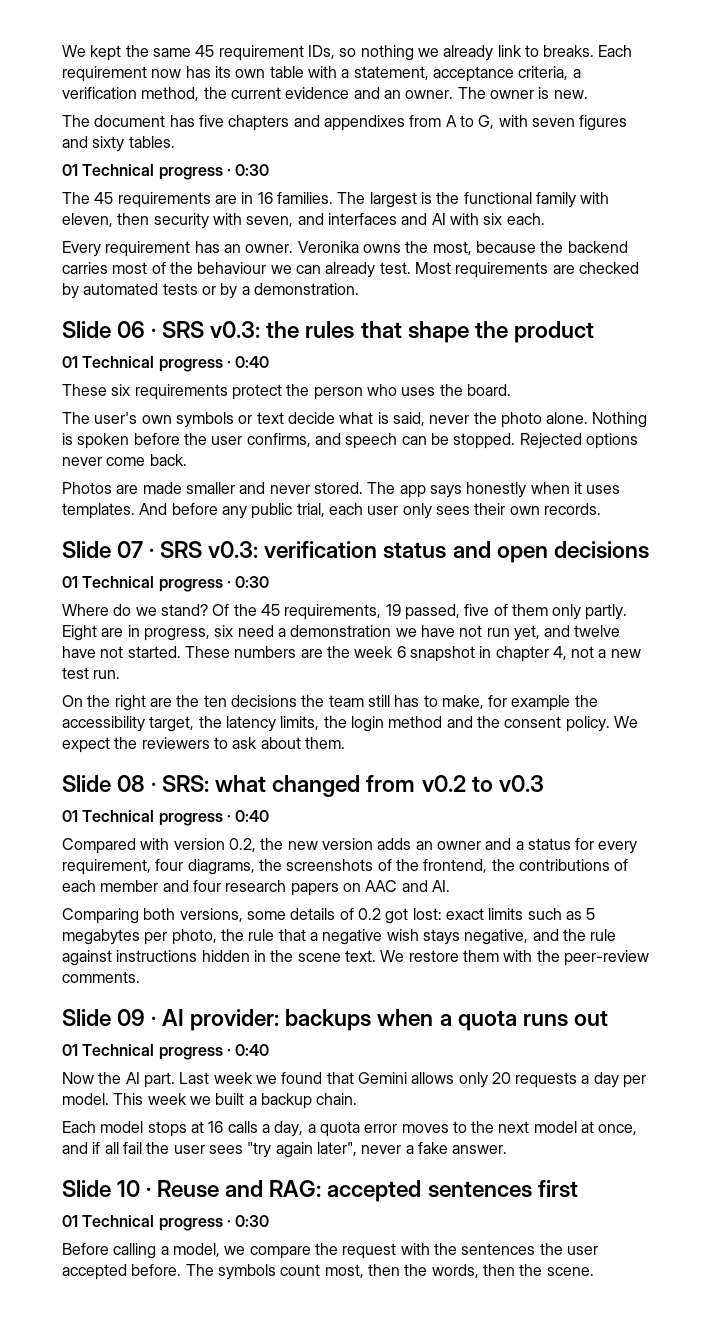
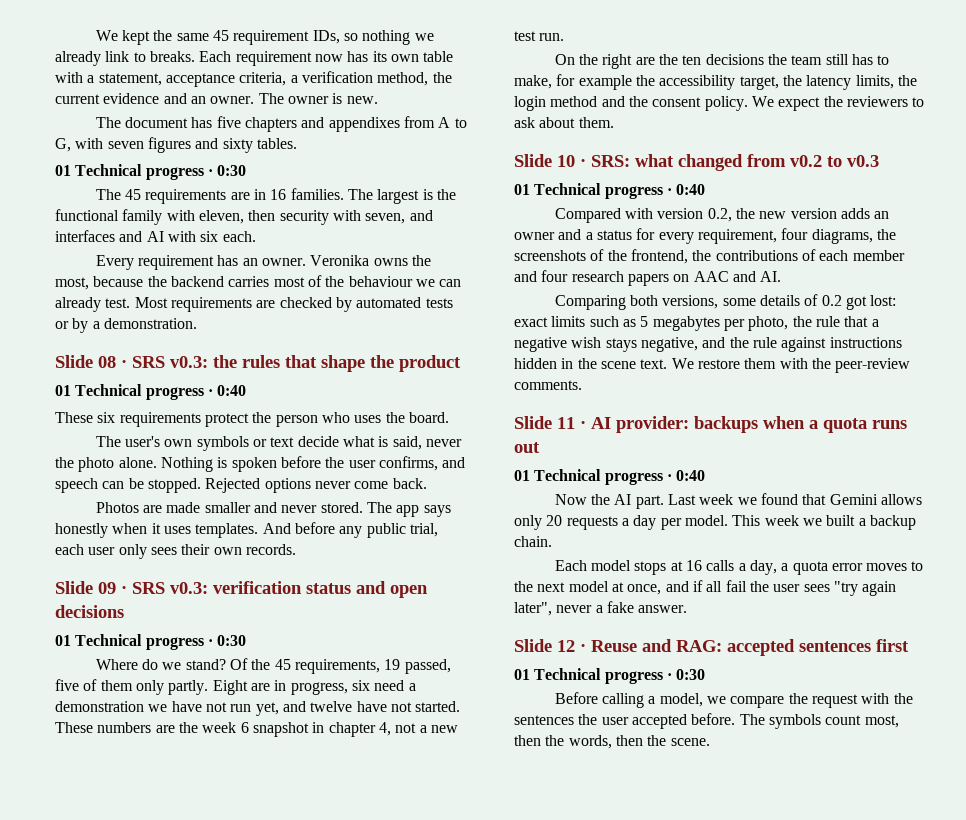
[117,321,146,338] 06 -> [98,356,116,368] 08
[117,541,144,558] 07 -> [98,582,116,594] 09
[117,775,146,792] 08 -> [557,155,575,167] 10
[117,1009,146,1026] 09 -> [557,417,575,429] 11
[117,1180,141,1197] 10 -> [557,640,575,652] 12

